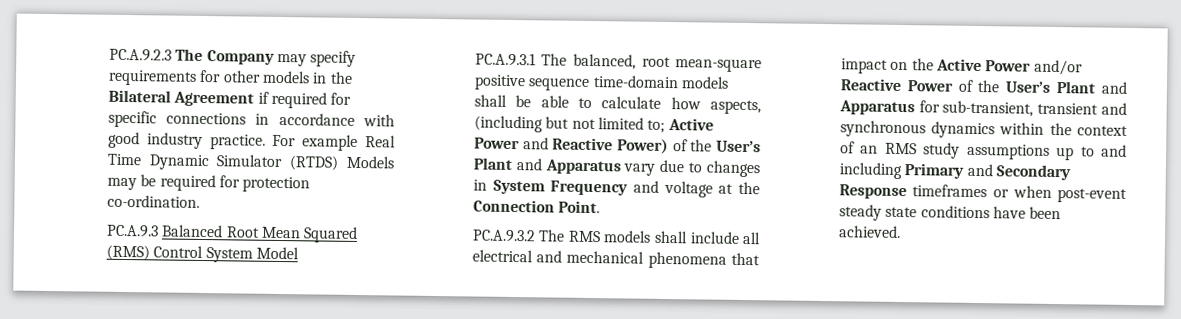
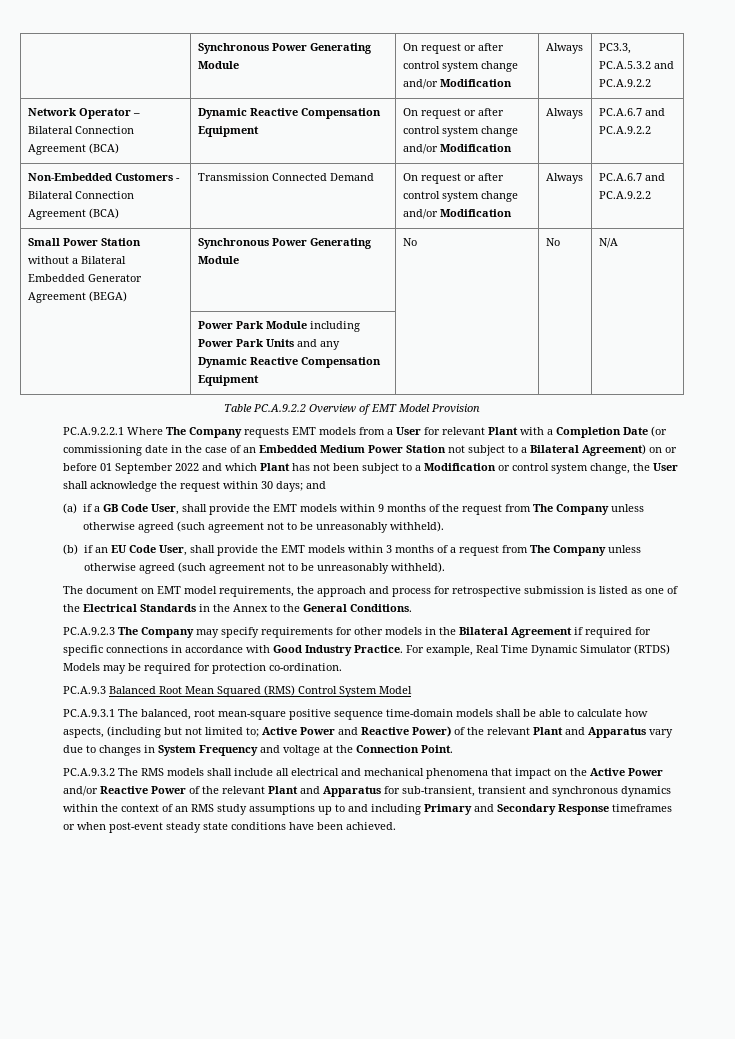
(108, 55) none -> [197,43,372,54] [197,61,239,69] [402,43,504,54] [402,61,518,72] [402,79,512,89] [545,43,583,54] [598,43,631,54] [598,61,674,69] [598,79,651,87] [27,108,140,119] [27,126,134,134] [27,143,119,155] [197,108,381,119] [197,126,259,137] [402,108,504,119] [402,126,518,137] [402,144,512,154] [545,108,583,119] [598,108,665,116] [598,126,651,134] [27,173,180,181] [27,191,134,199] [27,208,119,220] [197,173,374,181] [402,173,504,184] [402,191,518,202] [402,209,512,219] [545,173,583,184] [598,173,665,181] [598,191,651,199] [27,238,141,246] [27,256,126,264] [27,274,142,282] [27,291,127,303] [197,238,372,249] [197,256,239,264] [402,238,417,246] [545,238,560,246] [598,238,618,248] [197,321,360,332] [197,339,340,350] [197,357,381,368] [197,375,259,386] [224,404,480,415] [63,426,668,438] [63,444,678,456] [63,463,679,474] [63,481,327,492] [63,503,644,515] [82,521,444,533] [63,544,641,556] [83,562,445,574] [63,586,679,597] [63,604,413,612] | Synchronous Power Generating Module | On request or after control system change and/or Modification | Always | PC3.3, PC.A.5.3.2 and PC.A.9.2.2 // Network Operator – Bilateral Connection Agreement (BCA) | Dynamic Reactive Compensation Equipment | On request or after control system change and/or Modification | Always | PC.A.6.7 and PC.A.9.2.2 // Non-Embedded Customers - Bilateral Connection Agreement (BCA) | Transmission Connected Demand | On request or after control system change and/or Modification | Always | PC.A.6.7 and PC.A.9.2.2 // Small Power Station without a Bilateral Embedded Generator Agreement (BEGA) | Synchronous Power Generating Module | No | No | N/A // | Power Park Module including Power Park Units and any Dynamic Reactive Compensation Equipment | | | // Table PC.A.9.2.2 Overview of EMT Model Provision // PC.A.9.2.2.1 Where The Company requests EMT models from a User for relevant Plant with a Completion Date (or commissioning date in the case of an Embedded Medium Power Station not subject to a Bilateral Agreement) on or before 01 September 2022 and which Plant has not been subject to a Modification or control system change, the User shall acknowledge the request within 30 days; and // (a) if a GB Code User, shall provide the EMT models within 9 months of the request from The Company unless otherwise agreed (such agreement not to be unreasonably withheld). // (b) if an EU Code User, shall provide the EMT models within 3 months of a request from The Company unless otherwise agreed (such agreement not to be unreasonably withheld). // The document on EMT model requirements, the approach and process for retrospective submission is listed as one of the Electrical Standards in the Annex to the General Conditions. //
[107,131,359,151] good industry practice. For example -> [273,645,474,656] Good Industry Practice. For example,
[716,140,761,153] User’s -> [487,727,531,735] relevant
[1005,81,1052,93] User’s -> [222,786,266,794] relevant

